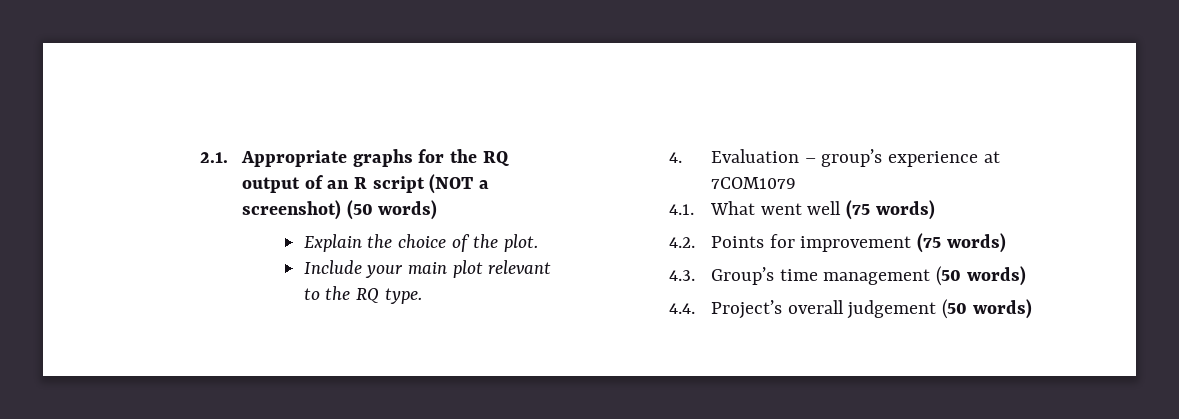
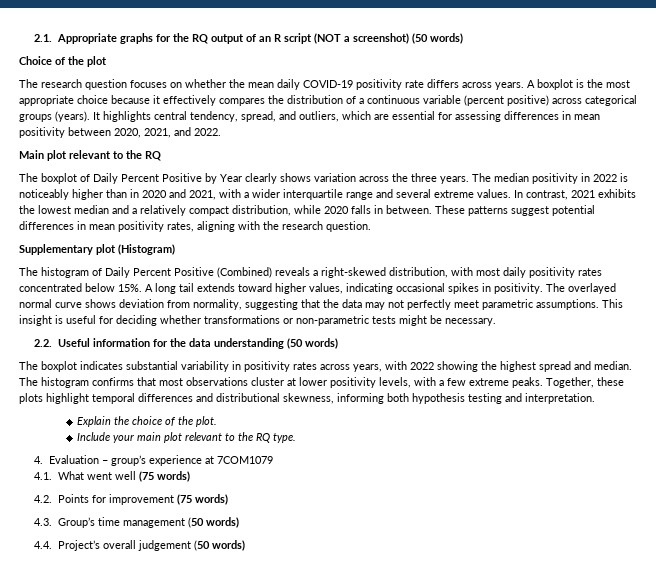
(438, 210) none -> [19,56,107,67] [19,79,630,90] [19,95,637,106] [19,111,600,122] [19,127,221,138] [19,150,161,161] [19,173,628,184] [19,189,636,200] [19,205,595,216] [19,221,371,232] [19,244,175,255] [19,267,602,278] [19,283,616,294] [19,299,623,310] [19,315,496,326] [34,338,338,349] [19,361,632,372] [19,377,624,388] [19,393,595,404] // Choice of the plot // The research question focuses on whether the mean daily COVID-19 positivity rate differs across years. A boxplot is the most appropriate choice because it effectively compares the distribution of a continuous variable (percent positive) across categorical groups (years). It highlights central tendency, spread, and outliers, which are essential for assessing differences in mean positivity between 2020, 2021, and 2022. // Main plot relevant to the RQ // The boxplot of Daily Percent Positive by Year clearly shows variation across the three years. The median positivity in 2022 is noticeably higher than in 2020 and 2021, with a wider interquartile range and several extreme values. In contrast, 2021 exhibits the lowest median and a relatively compact distribution, while 2020 falls in between. These patterns suggest potential differences in mean positivity rates, aligning with the research question. // Supplementary plot (Histogram) // The histogram of Daily Percent Positive (Combined) reveals a right-skewed distribution, with most daily positivity rates concentrated below 15%. A long tail extends toward higher values, indicating occasional spikes in positivity. The overlayed normal curve shows deviation from normality, suggesting that the data may not perfectly meet parametric assumptions. This insight is useful for deciding whether transformations or non-parametric tests might be necessary. // 2.2. Useful information for the data understanding (50 words) // The boxplot indicates substantial variability in positivity rates across years, with 2022 showing the highest spread and median. The histogram confirms that most observations cluster at lower positivity levels, with a few extreme peaks. Together, these plots highlight temporal differences and distributional skewness, informing both hypothesis testing and interpretation.

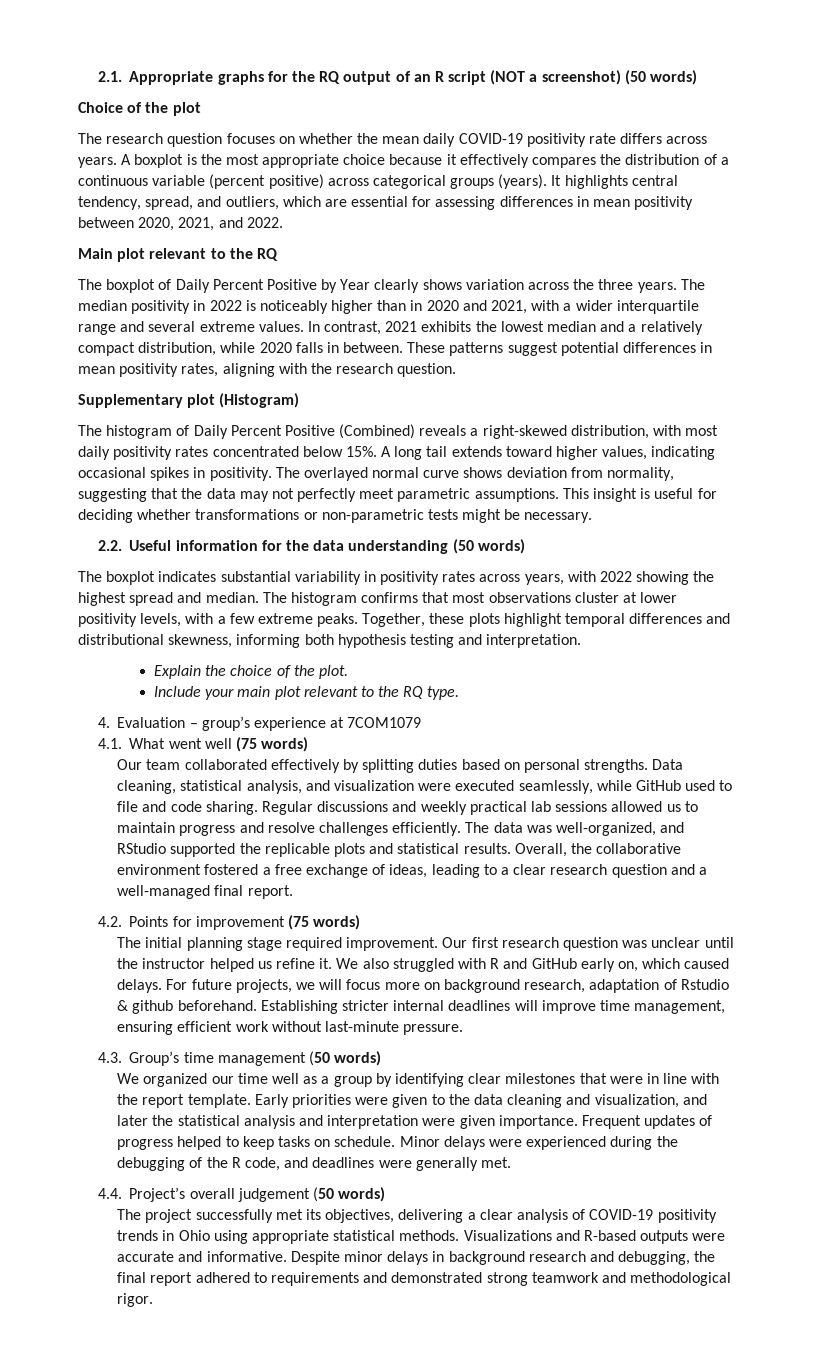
(190, 476) none -> [117,759,684,773] [117,780,733,794] [117,801,698,815] [117,822,685,836] [117,843,682,857] [117,864,707,878] [117,885,293,899] // Our team collaborated effectively by splitting duties based on personal strengths. Data cleaning, statistical analysis, and visualization were executed seamlessly, while GitHub used to file and code sharing. Regular discussions and weekly practical lab sessions allowed us to maintain progress and resolve challenges efficiently. The data was well-organized, and RStudio supported the replicable plots and statistical results. Overall, the collaborative environment fostered a free exchange of ideas, leading to a clear research question and a well-managed final report.
(228, 499) none -> [117,937,734,951] [117,958,730,972] [117,979,729,993] [117,1000,726,1014] [117,1021,464,1035] // The initial planning stage required improvement. Our first research question was unclear until the instructor helped us refine it. We also struggled with R and GitHub early on, which caused delays. For future projects, we will focus more on background research, adaptation of Rstudio & github beforehand. Establishing stricter internal deadlines will improve time management, ensuring efficient work without last-minute pressure.
(239, 522) none -> [117,1073,720,1087] [117,1094,707,1108] [117,1115,713,1129] [117,1136,678,1150] [117,1157,511,1171] // We organized our time well as a group by identifying clear milestones that were in line with the report template. Early priorities were given to the data cleaning and visualization, and later the statistical analysis and interpretation were given importance. Frequent updates of progress helped to keep tasks on schedule. Minor delays were experienced during the debugging of the R code, and deadlines were generally met.
(245, 545) none -> [117,1209,717,1223] [117,1230,726,1244] [117,1251,716,1265] [117,1272,732,1286] [117,1293,154,1307] // The project successfully met its objectives, delivering a clear analysis of COVID-19 positivity trends in Ohio using appropriate statistical methods. Visualizations and R-based outputs were accurate and informative. Despite minor delays in background research and debugging, the final report adhered to requirements and demonstrated strong teamwork and methodological rigor.

